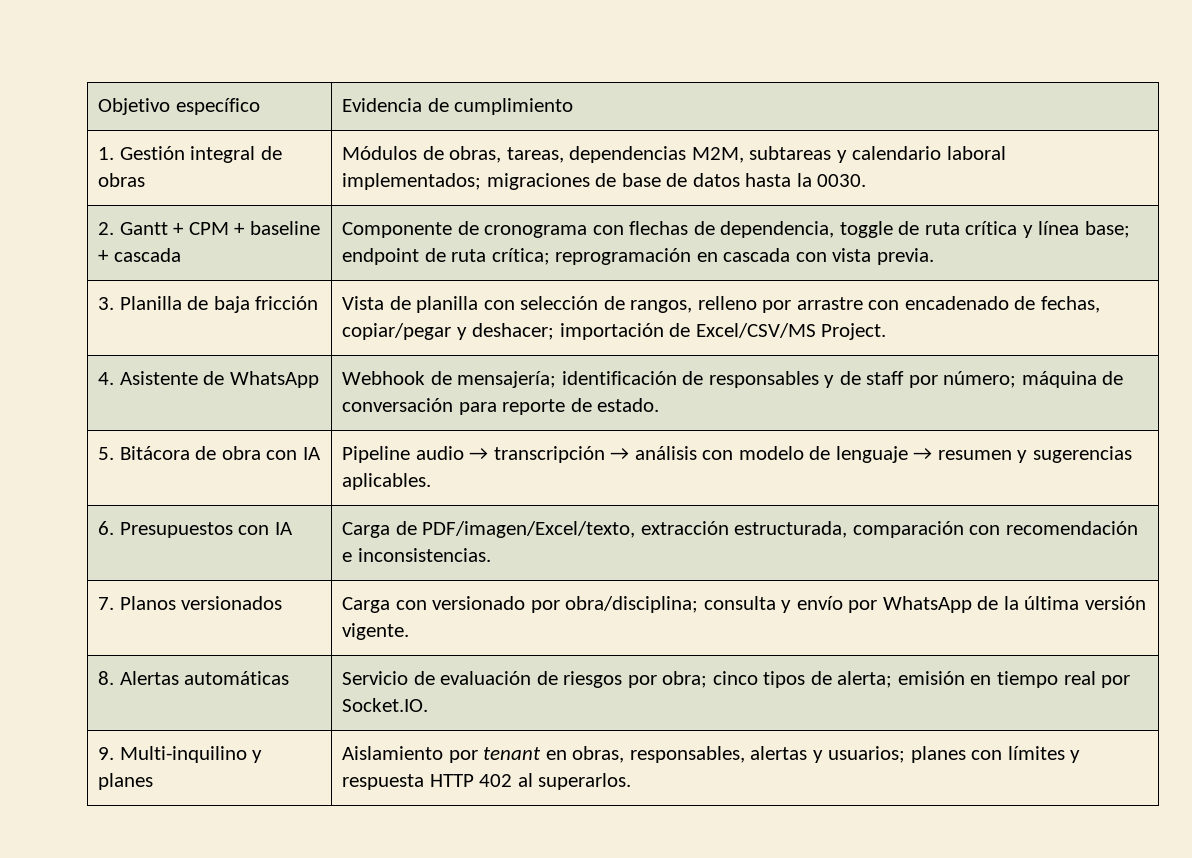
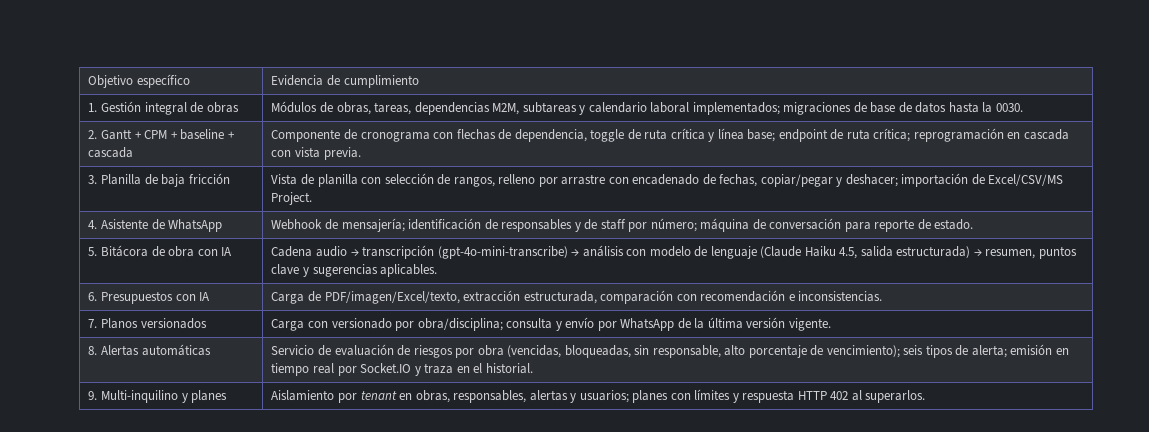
[342,446,411,463] Pipeline -> [271,246,313,257] Cadena
(605, 454) none -> [437,246,568,259] (gpt-4o-mini-transcribe)
[913,448,1012,460] → resumen -> [760,246,1077,259] [271,264,300,275] (Claude Haiku 4.5, salida estructurada) → resumen, puntos clave
[662,671,758,688] obra; cinco -> [477,345,924,358] obra (vencidas, bloqueadas, sin responsable, alto porcentaje de vencimiento); seis
[342,698,429,712] Socket.IO. -> [360,363,533,376] Socket.IO y traza en el historial.

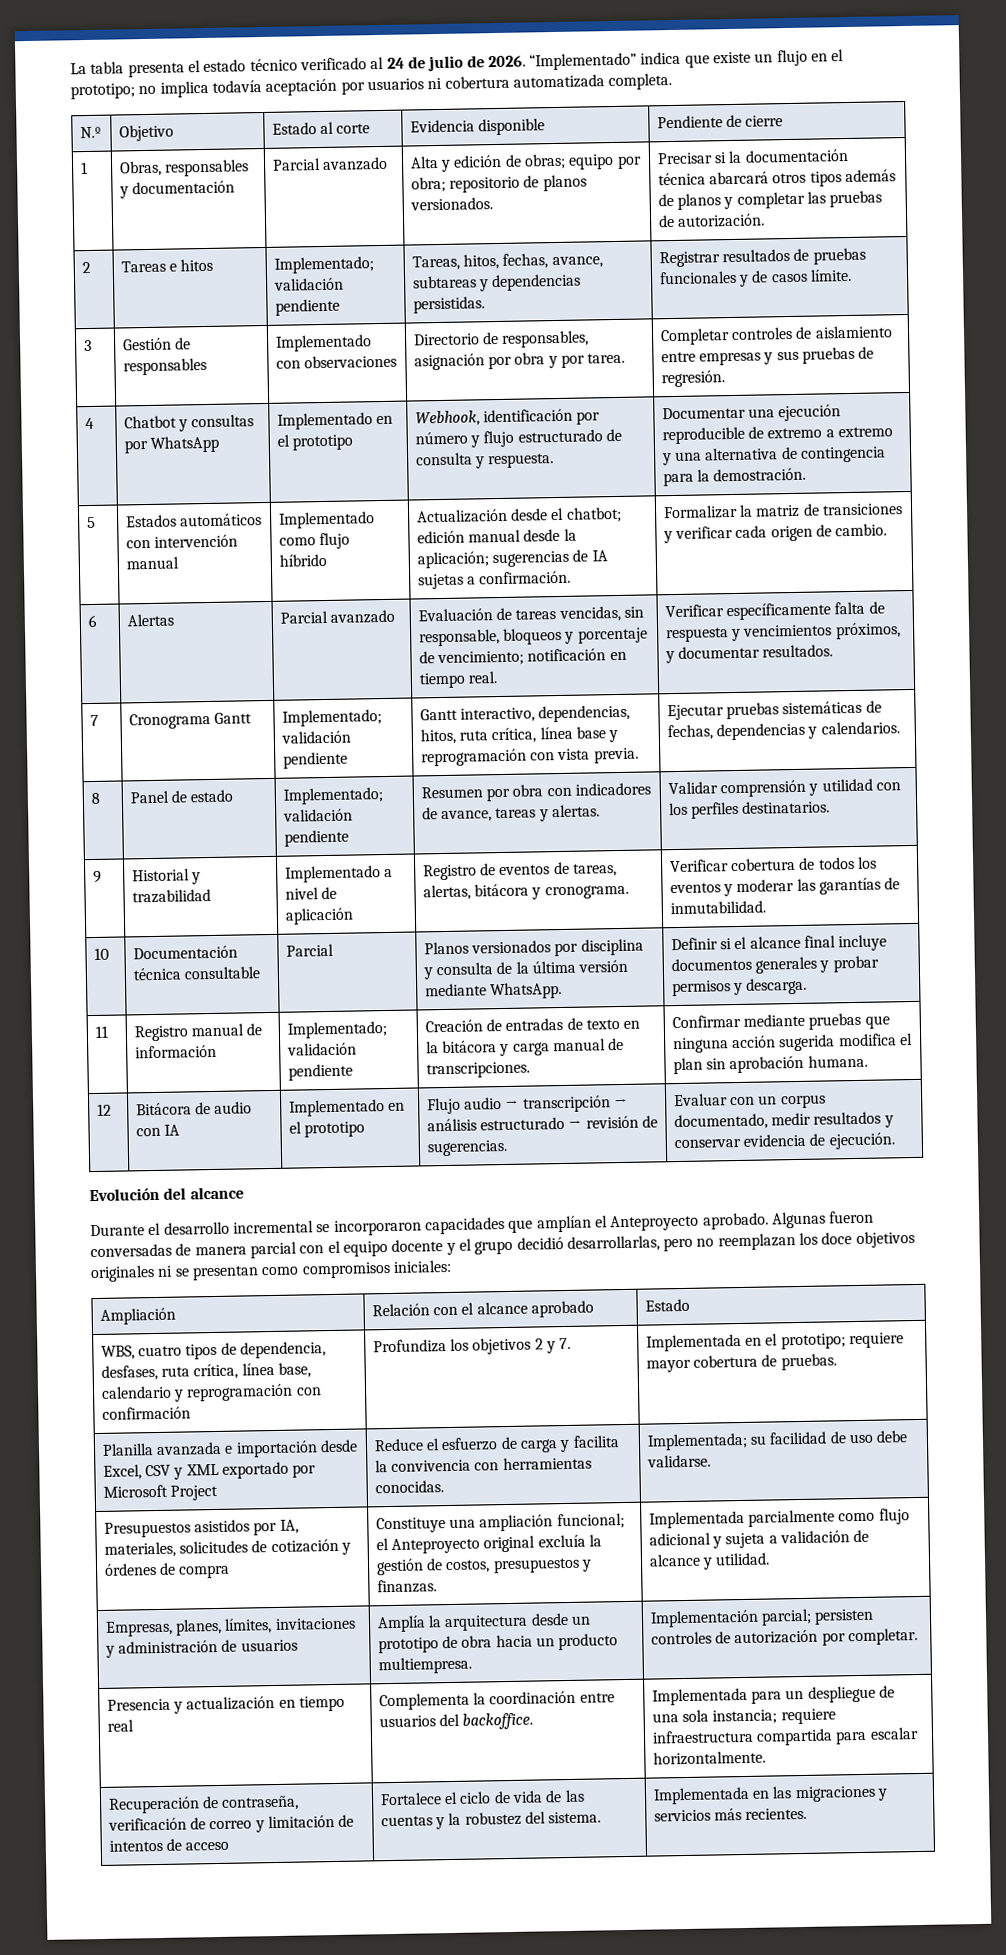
[88,74,190,88] [271,75,419,88] [88,101,239,115] [271,101,1023,115] [88,129,235,140] [88,147,134,158] [271,128,1069,142] [271,147,361,160] [88,173,230,187] [271,173,1064,187] [271,192,313,205] [88,219,223,232] [271,218,974,232] [88,245,233,257] [271,245,1077,259] [271,264,438,277] [88,291,211,304] [271,290,883,304] [88,318,207,329] [271,317,831,331] [88,344,211,356] [271,344,1069,358] [271,363,533,376] [88,390,228,403] [271,389,926,403] Objetivo específico | Evidencia de cumplimiento // 1. Gestión integral de obras | Módulos de obras, tareas, dependencias M2M, subtareas y calendario laboral implementados; migraciones de base de datos hasta la 0030. // 2. Gantt + CPM + baseline + cascada | Componente de cronograma con flechas de dependencia, toggle de ruta crítica y línea base; endpoint de ruta crítica; reprogramación en cascada con vista previa. // 3. Planilla de baja fricción | Vista de planilla con selección de rangos, relleno por arrastre con encadenado de fechas, copiar/pegar y deshacer; importación de Excel/CSV/MS Project. // 4. Asistente de WhatsApp | Webhook de mensajería; identificación de responsables y de staff por número; máquina de conversación para reporte de estado. // 5. Bitácora de obra con IA | Cadena audio → transcripción (gpt-4o-mini-transcribe) → análisis con modelo de lenguaje (Claude Haiku 4.5, salida estructurada) → resumen, puntos clave y sugerencias aplicables. // 6. Presupuestos con IA | Carga de PDF/imagen/Excel/texto, extracción estructurada, comparación con recomendación e inconsistencias. // 7. Planos versionados | Carga con versionado por obra/disciplina; consulta y envío por WhatsApp de la última versión vigente. // 8. Alertas automáticas | Servicio de evaluación de riesgos por obra (vencidas, bloqueadas, sin responsable, alto porcentaje de vencimiento); seis tipos de alerta; emisión en tiempo real por Socket.IO y traza en el historial. // 9. Multi-inquilino y planes | Aislamiento por tenant en obras, responsables, alertas y usuarios; planes con límites y respuesta HTTP 402 al superarlos. -> [70,49,845,78] [70,72,673,100] [79,126,102,139] [118,124,174,142] [271,121,371,135] [409,118,546,136] [656,114,784,129] [79,161,88,175] [118,159,250,177] [118,180,236,199] [271,156,389,171] [409,153,642,172] [410,174,587,193] [409,197,493,211] [656,148,849,165] [657,169,897,187] [657,190,883,210] [657,213,766,228] [81,261,91,274] [120,258,214,273] [273,256,374,274] [273,277,344,291] [274,298,340,316] [411,253,603,271] [411,273,582,292] [412,296,485,314] [658,247,866,268] [658,268,853,287] [83,339,92,352] [122,337,192,351] [122,357,207,376] [274,334,372,352] [275,354,398,369] [412,330,590,348] [413,352,626,371] [659,325,893,346] [660,346,875,366] [660,370,725,388] [84,417,94,430] [123,414,255,432] [123,435,220,454] [276,412,394,430] [276,434,354,451] [414,408,601,427] [414,428,623,448] [415,452,555,469] [661,404,842,422] [661,426,894,445] [661,446,887,466] [662,467,807,487] [86,516,96,529] [125,513,263,528] [125,534,239,549] [125,556,179,570] [278,511,375,529] [278,532,351,550] [278,553,327,567] [415,506,622,524] [416,528,577,544] [416,549,608,569] [417,570,572,590] [662,503,904,520] [662,523,888,544] [87,614,97,628] [126,613,174,627] [279,609,396,624] [417,605,645,622] [418,627,648,647] [418,648,627,667] [418,671,498,689] [664,601,885,621] [665,622,901,643] [664,644,834,664] [89,714,99,727] [128,712,253,730] [281,709,382,727] [280,730,351,744] [282,751,348,769] [419,704,631,723] [419,726,619,745] [420,747,639,767] [666,700,882,721] [666,721,900,741] [90,792,100,805] [129,789,234,804] [282,787,383,805] [282,808,353,822] [283,829,349,847] [420,782,652,802] [421,804,601,823] [667,778,902,798] [668,800,831,819] [92,870,102,884] [131,868,202,885] [131,888,211,904] [284,865,394,883] [284,886,338,900] [284,907,354,925] [422,861,618,881] [422,883,629,901] [669,856,878,873] [669,877,901,897] [669,900,766,915] [93,947,109,960] [132,945,238,960] [132,966,261,981] [285,943,334,957] [423,938,644,957] [422,959,629,980] [424,981,563,1000] [670,934,888,952] [670,955,879,974] [671,977,808,997] [94,1025,108,1038] [133,1023,263,1042] [134,1044,217,1059] [286,1020,388,1039] [286,1042,357,1056] [287,1063,353,1081] [424,1017,641,1033] [425,1037,625,1057] [425,1061,530,1079] [671,1012,890,1030] [672,1032,914,1054] [672,1054,868,1075] [96,1103,112,1116] [135,1101,253,1116] [135,1124,181,1137] [288,1099,406,1117] [288,1121,366,1138] [426,1095,629,1115] [426,1115,659,1132] [426,1139,508,1157] [673,1093,826,1109] [673,1111,894,1131] [673,1132,895,1150] [89,1186,244,1202] [90,1210,875,1237] [90,1231,915,1259] [90,1259,452,1283] [99,1307,176,1325] [371,1300,595,1318] [644,1298,690,1312] [100,1341,327,1360] [100,1362,312,1381] [100,1383,322,1402] [101,1406,191,1420] [372,1337,572,1355] [645,1332,905,1352] [645,1353,837,1373] [101,1439,359,1458] [102,1461,317,1480] [102,1484,219,1501] [373,1435,620,1453] [374,1456,592,1473] [374,1480,444,1494] [646,1430,909,1451] [646,1454,711,1468] [103,1519,299,1538] [103,1538,352,1558] [103,1562,231,1579] [375,1513,625,1534] [375,1534,603,1554] [375,1557,593,1576] [376,1579,437,1594] [648,1508,910,1529] [648,1529,870,1549] [648,1552,771,1570] [104,1617,356,1637] [104,1639,298,1658] [376,1612,592,1633] [377,1633,619,1654] [377,1656,472,1675] [649,1608,875,1628] [650,1627,919,1646] [106,1695,346,1714] [106,1719,134,1732] [378,1690,615,1711] [378,1712,534,1730] [651,1685,896,1706] [651,1708,836,1725] [651,1727,919,1746] [652,1750,766,1766] [107,1795,300,1814] [107,1814,355,1833] [108,1838,230,1852] [379,1789,585,1806] [380,1811,602,1830] [652,1785,889,1805] [653,1807,808,1822] La tabla presenta el estado técnico verificado al 24 de julio de 2026. “Implementado” indica que existe un flujo en el prototipo; no implica todavía aceptación por usuarios ni cobertura automatizada completa. // N.º | Objetivo | Estado al corte | Evidencia disponible | Pendiente de cierre // 1 | Obras, responsables y documentación | Parcial avanzado | Alta y edición de obras; equipo por obra; repositorio de planos versionados. | Precisar si la documentación técnica abarcará otros tipos además de planos y completar las pruebas de autorización. // 2 | Tareas e hitos | Implementado; validación pendiente | Tareas, hitos, fechas, avance, subtareas y dependencias persistidas. | Registrar resultados de pruebas funcionales y de casos límite. // 3 | Gestión de responsables | Implementado con observaciones | Directorio de responsables, asignación por obra y por tarea. | Completar controles de aislamiento entre empresas y sus pruebas de regresión. // 4 | Chatbot y consultas por WhatsApp | Implementado en el prototipo | Webhook, identificación por número y flujo estructurado de consulta y respuesta. | Documentar una ejecución reproducible de extremo a extremo y una alternativa de contingencia para la demostración. // 5 | Estados automáticos con intervención manual | Implementado como flujo híbrido | Actualización desde el chatbot; edición manual desde la aplicación; sugerencias de IA sujetas a confirmación. | Formalizar la matriz de transiciones y verificar cada origen de cambio. // 6 | Alertas | Parcial avanzado | Evaluación de tareas vencidas, sin responsable, bloqueos y porcentaje de vencimiento; notificación en tiempo real. | Verificar específicamente falta de respuesta y vencimientos próximos, y documentar resultados. // 7 | Cronograma Gantt | Implementado; validación pendiente | Gantt interactivo, dependencias, hitos, ruta crítica, línea base y reprogramación con vista previa. | Ejecutar pruebas sistemáticas de fechas, dependencias y calendarios. // 8 | Panel de estado | Implementado; validación pendiente | Resumen por obra con indicadores de avance, tareas y alertas. | Validar comprensión y utilidad con los perfiles destinatarios. // 9 | Historial y trazabilidad | Implementado a nivel de aplicación | Registro de eventos de tareas, alertas, bitácora y cronograma. | Verificar cobertura de todos los eventos y moderar las garantías de inmutabilidad. // 10 | Documentación técnica consultable | Parcial | Planos versionados por disciplina y consulta de la última versión mediante WhatsApp. | Definir si el alcance final incluye documentos generales y probar permisos y descarga. // 11 | Registro manual de información | Implementado; validación pendiente | Creación de entradas de texto en la bitácora y carga manual de transcripciones. | Confirmar mediante pruebas que ninguna acción sugerida modifica el plan sin aprobación humana. // 12 | Bitácora de audio con IA | Implementado en el prototipo | Flujo audio → transcripción → análisis estructurado → revisión de sugerencias. | Evaluar con un corpus documentado, medir resultados y conservar evidencia de ejecución. // Evolución del alcance // Durante el desarrollo incremental se incorporaron capacidades que amplían el Anteproyecto aprobado. Algunas fueron conversadas de manera parcial con el equipo docente y el grupo decidió desarrollarlas, pero no reemplazan los doce objetivos originales ni se presentan como compromisos iniciales: // Ampliación | Relación con el alcance aprobado | Estado // WBS, cuatro tipos de dependencia, desfases, ruta crítica, línea base, calendario y reprogramación con confirmación | Profundiza los objetivos 2 y 7. | Implementada en el prototipo; requiere mayor cobertura de pruebas. // Planilla avanzada e importación desde Excel, CSV y XML exportado por Microsoft Project | Reduce el esfuerzo de carga y facilita la convivencia con herramientas conocidas. | Implementada; su facilidad de uso debe validarse. // Presupuestos asistidos por IA, materiales, solicitudes de cotización y órdenes de compra | Constituye una ampliación funcional; el Anteproyecto original excluía la gestión de costos, presupuestos y finanzas. | Implementada parcialmente como flujo adicional y sujeta a validación de alcance y utilidad. // Empresas, planes, límites, invitaciones y administración de usuarios | Amplía la arquitectura desde un prototipo de obra hacia un producto multiempresa. | Implementación parcial; persisten controles de autorización por completar. // Presencia y actualización en tiempo real | Complementa la coordinación entre usuarios del backoffice. | Implementada para un despliegue de una sola instancia; requiere infraestructura compartida para escalar horizontalmente. // Recuperación de contraseña, verificación de correo y limitación de intentos de acceso | Fortalece el ciclo de vida de las cuentas y la robustez del sistema. | Implementada en las migraciones y servicios más recientes.

